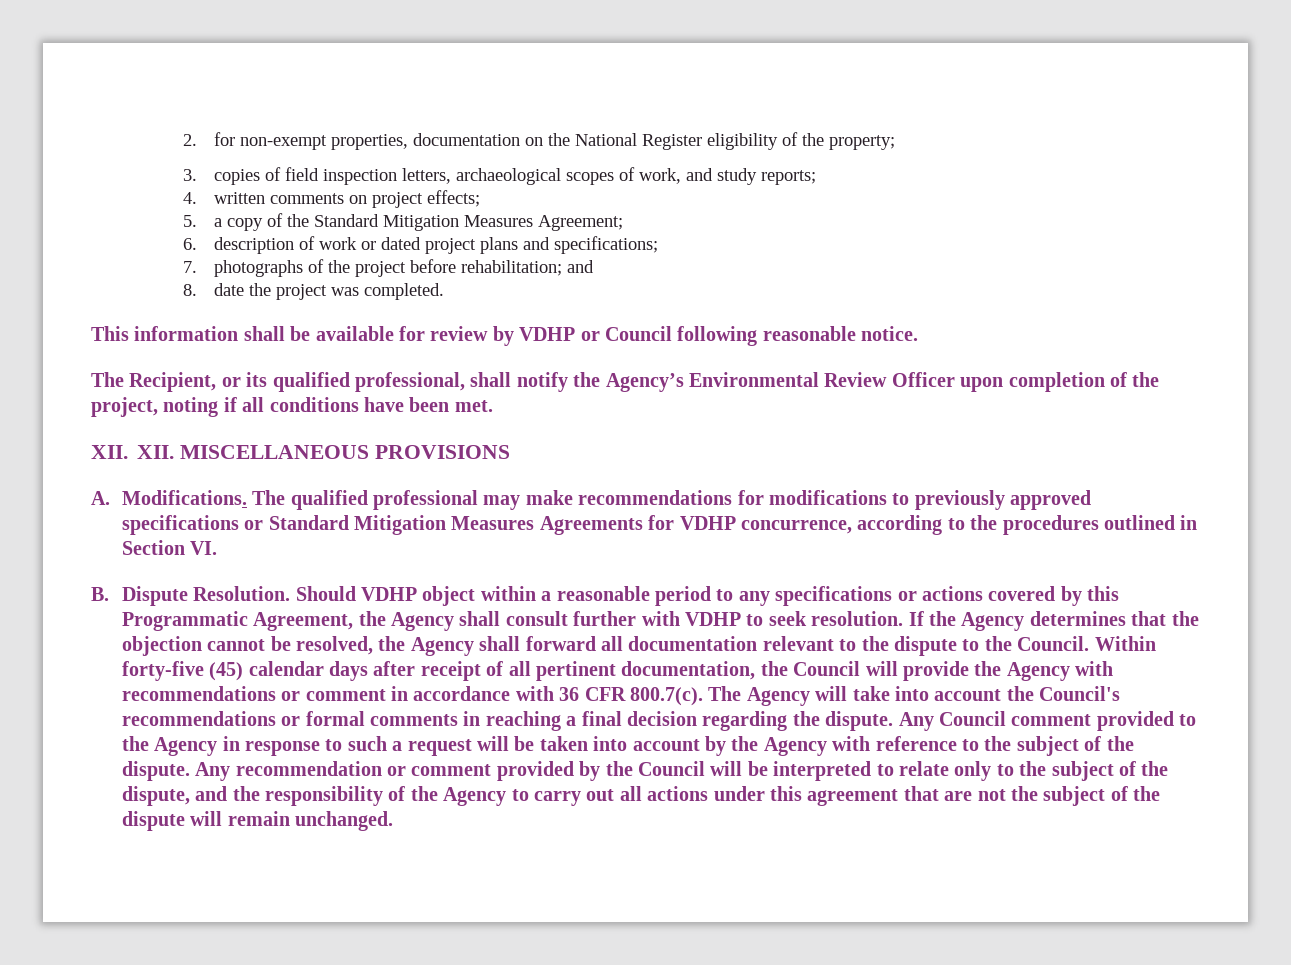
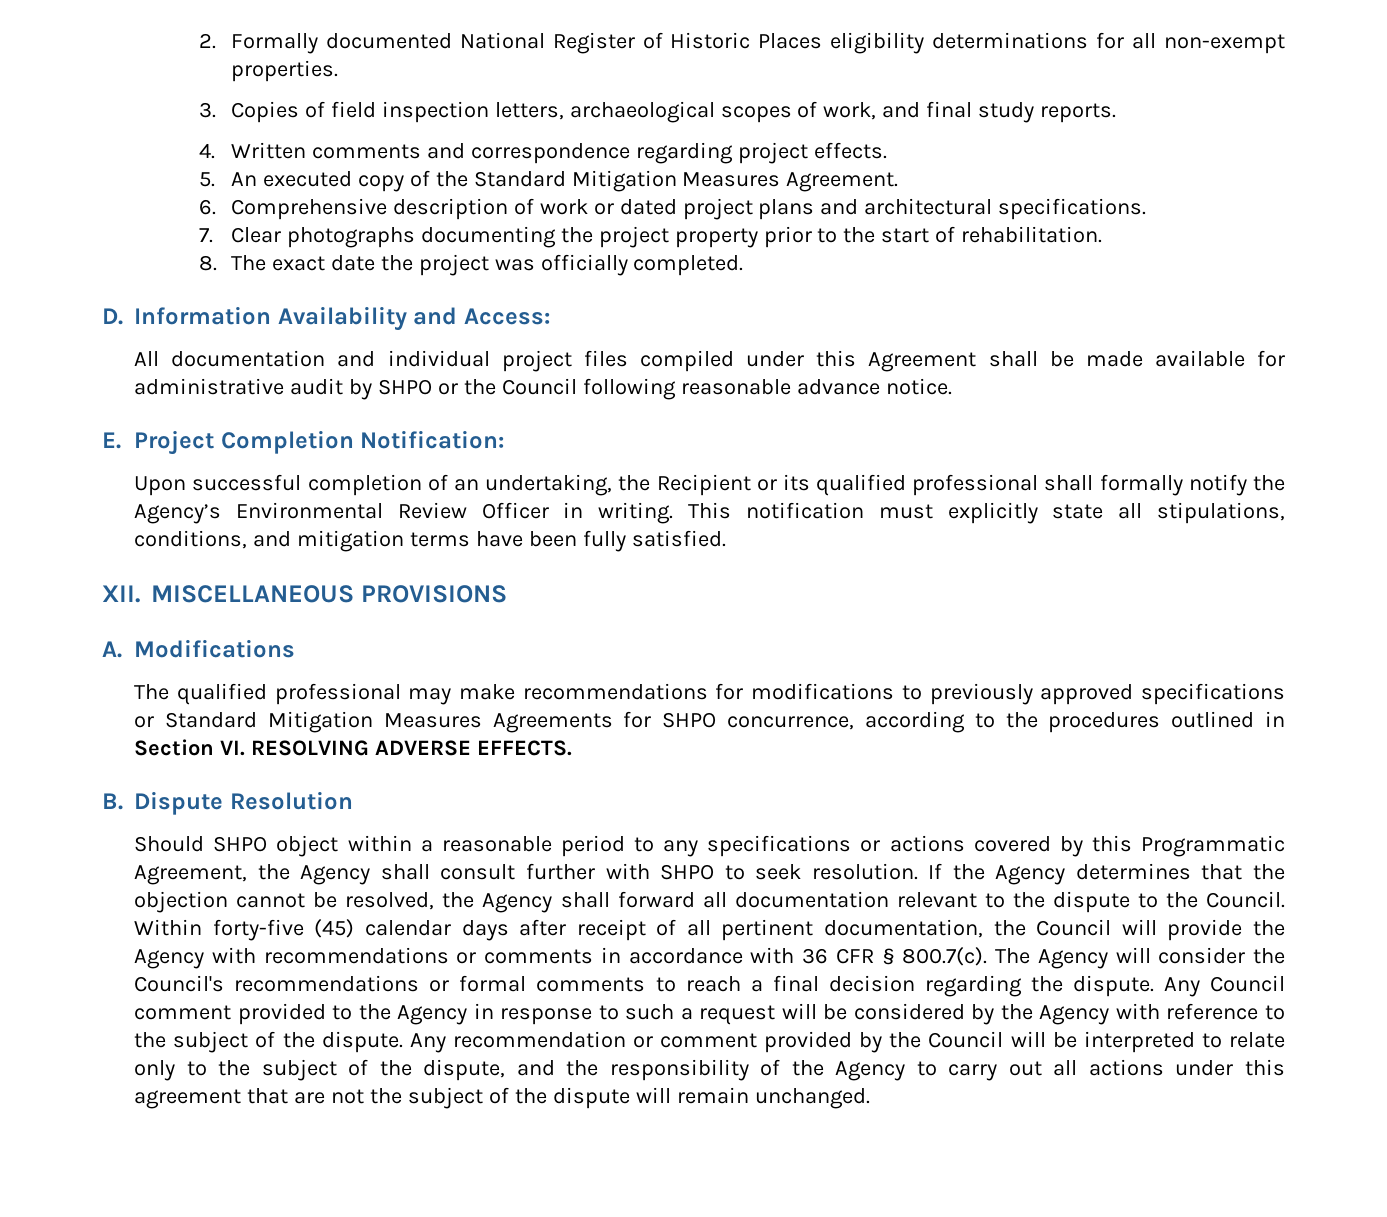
[213,132,895,150] for non-exempt properties, documentation on the National Register eligibility of the property; -> [230,32,1285,54] [230,60,338,82] Formally documented National Register of Historic Places eligibility determinations for all non-exempt properties.
[213,169,260,185] copies -> [230,101,299,123] Copies
[716,168,816,185] [183,190,480,208] study reports; // 4. written comments on project effects; -> [926,101,1117,123] [198,142,887,164] final study reports. // 4. Written comments and correspondence regarding project effects.
[213,218,222,227] a -> [230,171,352,187] An executed
[537,215,623,231] Agreement; -> [786,172,899,192] Agreement.
(198, 244) none -> [230,198,387,220] Comprehensive
[553,236,658,254] specifications; -> [864,198,1147,220] architectural specifications.
[213,259,594,277] photographs of the project before rehabilitation; and -> [230,226,1103,248] Clear photographs documenting the project property prior to the start of rehabilitation.
(198, 290) none -> [230,255,325,271] The exact
(359, 291) none -> [540,254,628,276] officially
[91,326,239,341] This information -> [102,306,550,331] [134,350,977,372] D. Information Availability and Access: // All documentation and individual project files compiled under this Agreement
(311, 333) none -> [1085,351,1143,367] made
[430,326,600,346] review by VDHP or -> [134,378,496,400] administrative audit by SHPO or the
(856, 333) none -> [796,379,880,395] advance
[91,372,512,392] The Recipient, or its qualified professional, shall -> [102,430,505,455] [134,474,1183,496] E. Project Completion Notification: // Upon successful completion of an undertaking, the Recipient or its qualified professional shall formally
[960,372,1160,392] [91,397,493,417] [91,445,175,459] upon completion of the project, noting if all conditions have been met. // XII. XII. -> [563,502,1285,524] [134,530,726,552] [102,585,140,603] in writing. This notification must explicitly state all stipulations, conditions, and mitigation terms have been fully satisfied. // XII.
[121,490,247,505] Modifications. -> [134,639,296,658] Modifications //
[679,516,736,530] VDHP -> [662,712,717,728] SHPO
(218, 548) none -> [251,740,572,756] RESOLVING ADVERSE EFFECTS.
[193,586,417,601] Resolution. Should VDHP -> [229,791,353,810] [134,836,268,852] Resolution // Should SHPO
[684,612,741,626] VDHP -> [660,864,715,880] SHPO
[305,689,386,701] comment -> [484,949,594,964] comments
(626, 694) none -> [881,948,895,965] §
[852,686,1002,701] take into account -> [1158,947,1246,964] consider
[463,711,561,731] in reaching -> [655,976,741,992] to reach
[539,736,700,751] taken into account -> [853,1003,965,1020] considered

